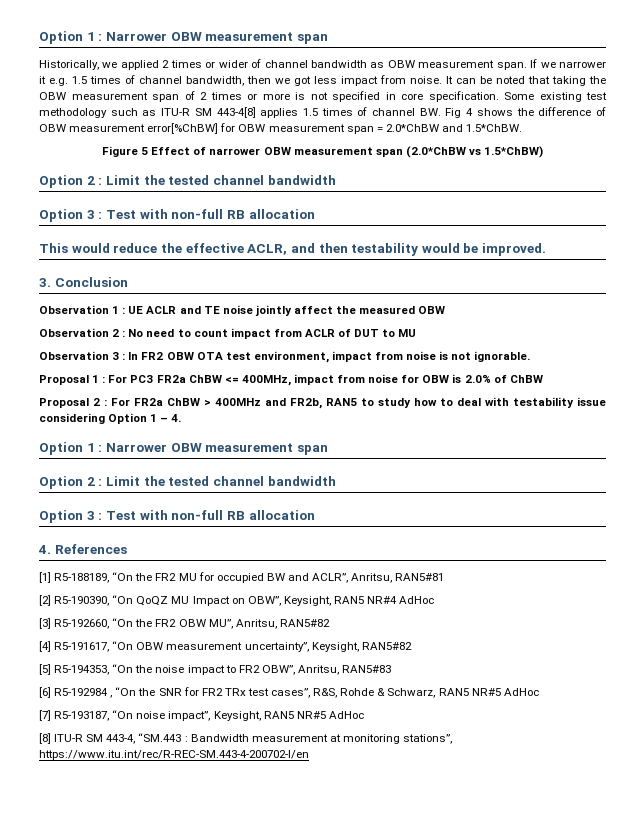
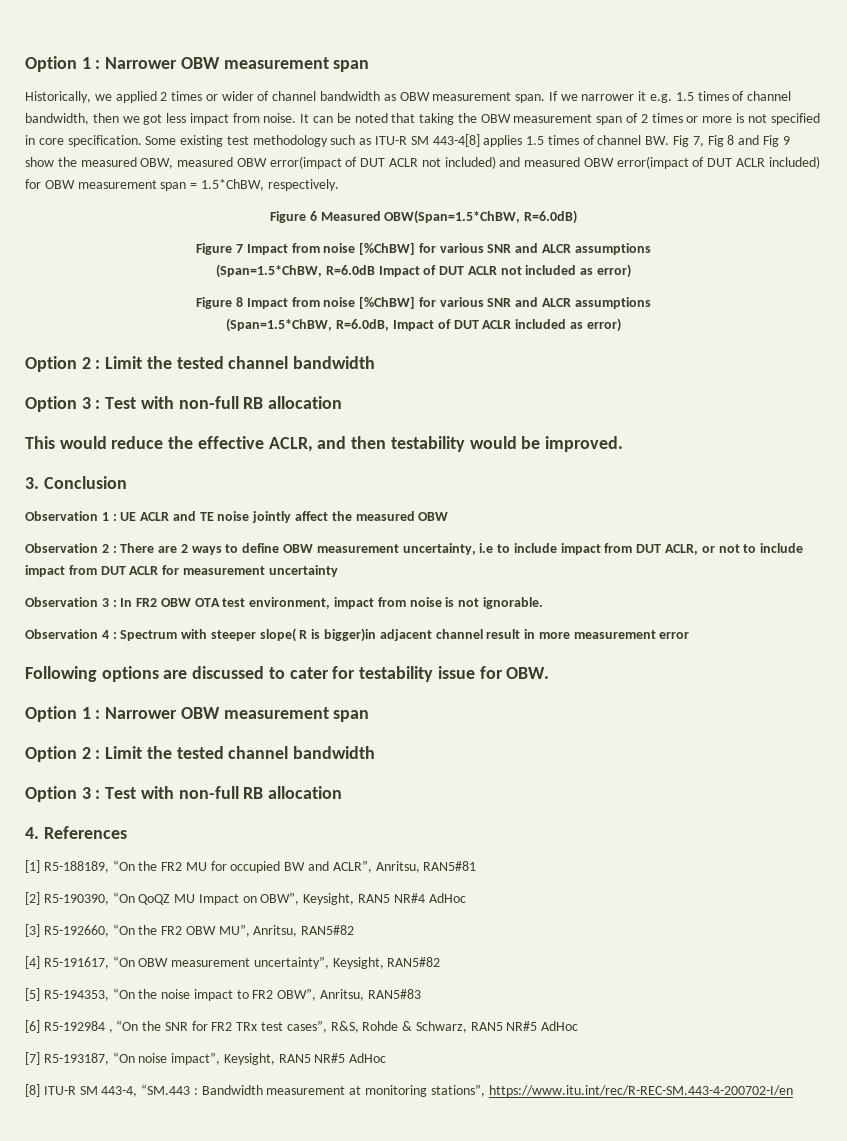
[466,107,606,116] [39,123,219,134] 4 shows the difference of OBW measurement error[%ChBW] -> [692,135,790,147] [25,156,820,169] 7, Fig 8 and Fig 9 show the measured OBW, measured OBW error(impact of DUT ACLR not included) and measured OBW error(impact of DUT ACLR included)
[385,124,523,132] [101,146,544,158] 2.0*ChBW and 1.5*ChBW. // Figure 5 Effect of narrower OBW measurement span (2.0*ChBW vs 1.5*ChBW) -> [200,179,339,191] [269,210,578,224] [196,242,651,255] [215,264,632,278] [196,296,651,309] [226,318,621,332] 1.5*ChBW, respectively. // Figure 6 Measured OBW(Span=1.5*ChBW, R=6.0dB) // Figure 7 Impact from noise [%ChBW] for various SNR and ALCR assumptions // (Span=1.5*ChBW, R=6.0dB Impact of DUT ACLR not included as error) // Figure 8 Impact from noise [%ChBW] for various SNR and ALCR assumptions // (Span=1.5*ChBW, R=6.0dB, Impact of DUT ACLR included as error)
[128,328,417,339] No need to count impact from ACLR of DUT to MU -> [120,543,804,555] [25,565,338,577] There are 2 ways to define OBW measurement uncertainty, i.e to include impact from DUT ACLR, or not to include impact from DUT ACLR for measurement uncertainty
[39,374,543,386] [39,397,606,409] [39,413,182,424] Proposal 1 : For PC3 FR2a ChBW <= 400MHz, impact from noise for OBW is 2.0% of ChBW // Proposal 2 : For FR2a ChBW > 400MHz and FR2b, RAN5 to study how to deal with testability issue considering Option 1 – 4. -> [25,628,690,642] [25,666,550,682] Observation 4 : Spectrum with steeper slope( R is bigger)in adjacent channel result in more measurement error // Following options are discussed to cater for testability issue for OBW.

